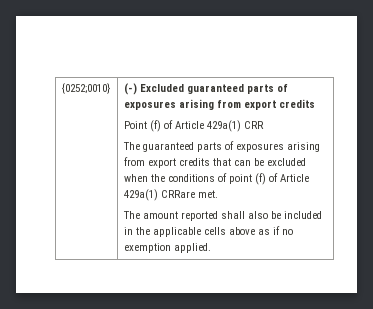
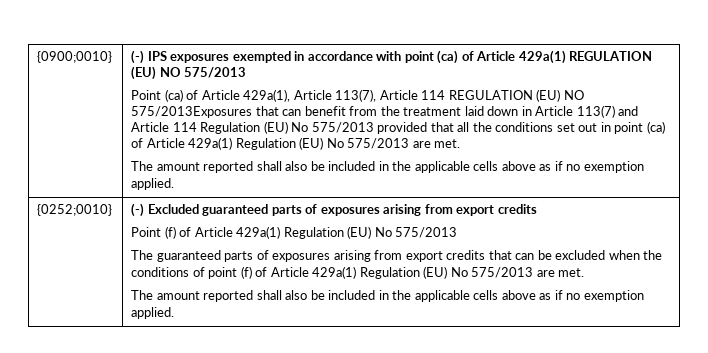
(61, 88) none -> [37,51,113,63] [131,50,653,64] [131,66,247,80] [131,89,584,102] [131,105,639,118] [131,121,665,134] [131,137,461,150] [131,161,644,173] [131,178,175,190] {0900;0010} | (-) IPS exposures exempted in accordance with point (ca) of Article 429a(1) REGULATION (EU) NO 575/2013 // Point (ca) of Article 429a(1), Article 113(7), Article 114 REGULATION (EU) NO 575/2013Exposures that can benefit from the treatment laid down in Article 113(7) and Article 114 Regulation (EU) No 575/2013 provided that all the conditions set out in point (ca) of Article 429a(1) Regulation (EU) No 575/2013 are met. // The amount reported shall also be included in the applicable cells above as if no exemption applied. //
[243,121,264,129] CRR -> [283,226,458,239] Regulation (EU) No 575/2013
[160,190,195,198] CRRare -> [359,266,555,279] Regulation (EU) No 575/2013 are

